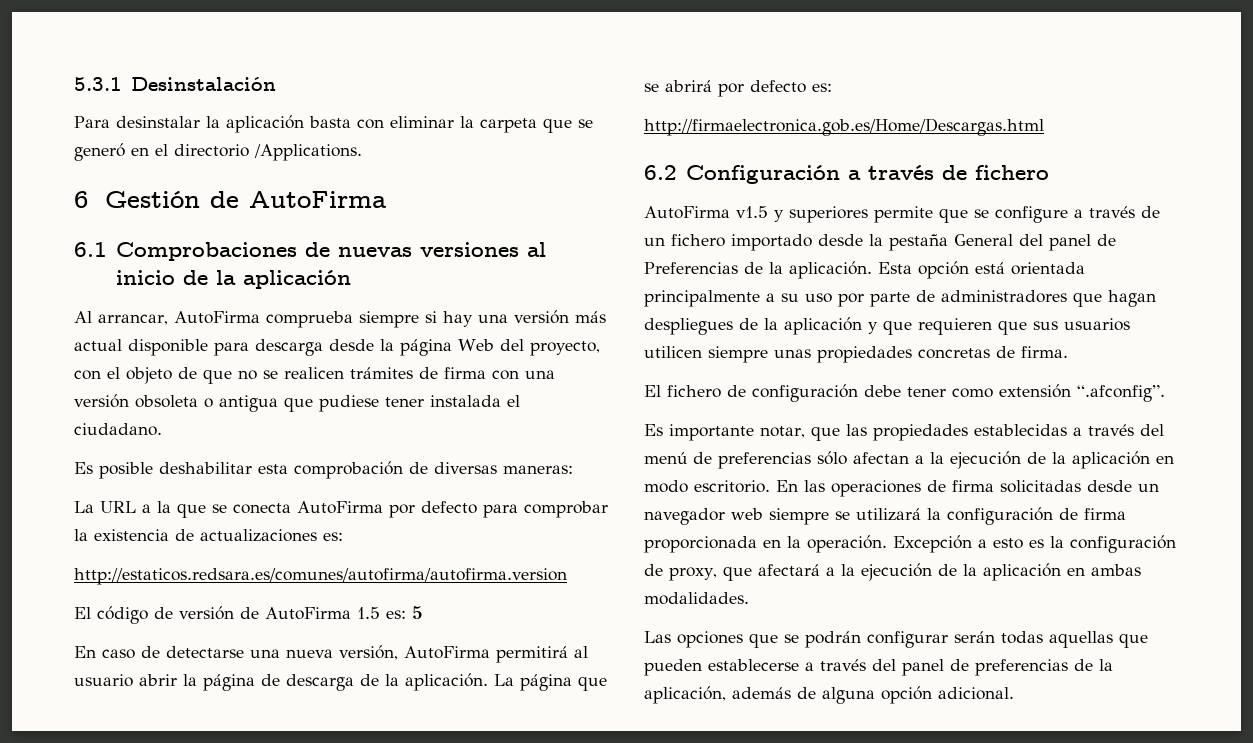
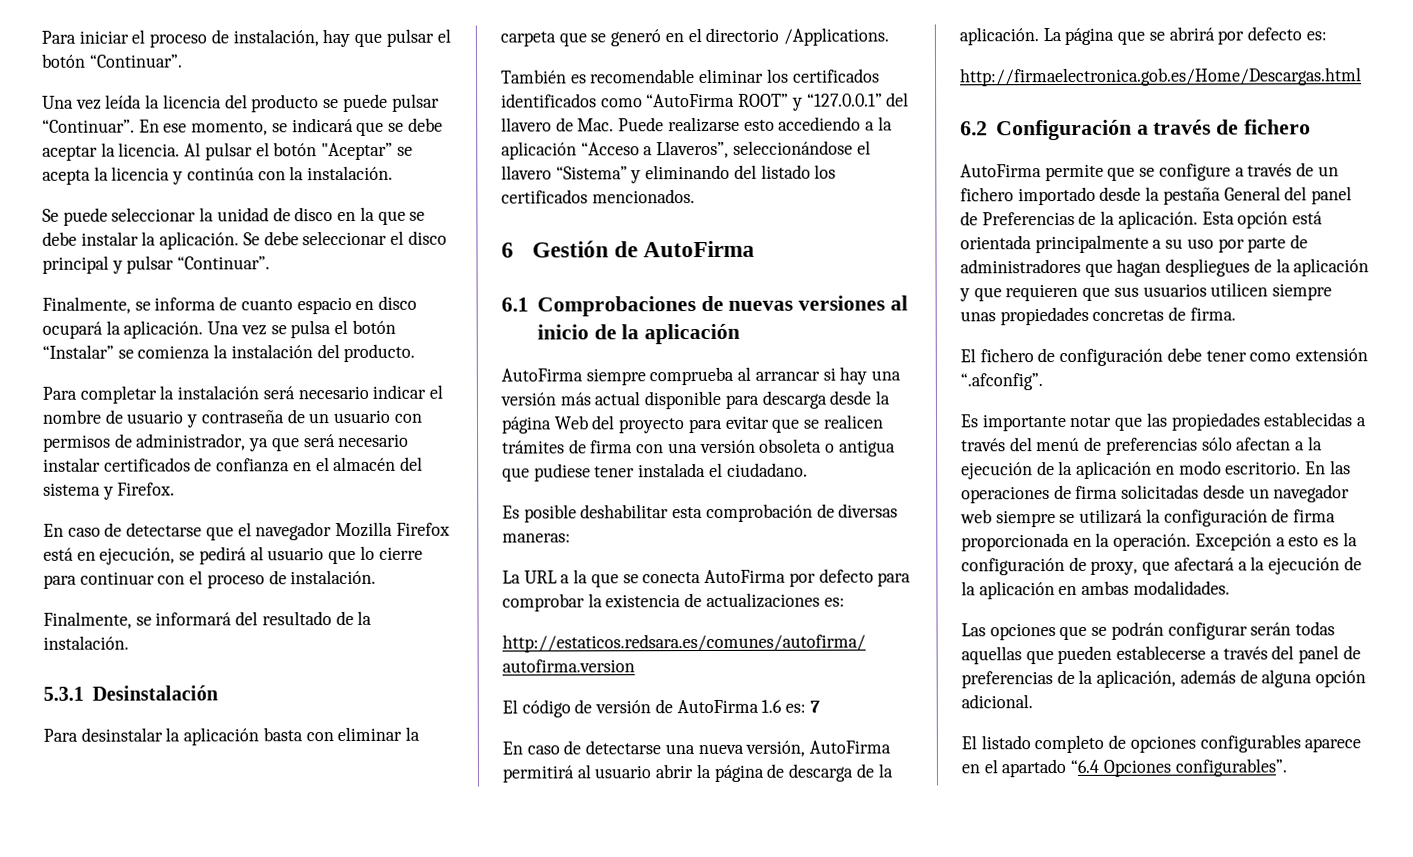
(74, 84) none -> [41,28,451,48] [41,53,182,68] [42,93,440,113] [42,117,443,136] [42,142,413,161] [42,165,394,185] [42,206,426,226] [42,230,447,250] [42,255,271,274] [42,295,418,315] [42,319,396,339] [42,343,416,363] [42,384,444,404] [42,409,422,428] [43,433,410,452] [43,456,424,473] [43,482,176,500] [43,521,450,541] [43,545,423,565] [43,569,377,589] [43,610,373,629] [43,635,129,650] Para iniciar el proceso de instalación, hay que pulsar el botón “Continuar”. // Una vez leída la licencia del producto se puede pulsar “Continuar”. En ese momento, se indicará que se debe aceptar la licencia. Al pulsar el botón "Aceptar” se acepta la licencia y continúa con la instalación. // Se puede seleccionar la unidad de disco en la que se debe instalar la aplicación. Se debe seleccionar el disco principal y pulsar “Continuar”. // Finalmente, se informa de cuanto espacio en disco ocupará la aplicación. Una vez se pulsa el botón “Instalar” se comienza la instalación del producto. // Para completar la instalación será necesario indicar el nombre de usuario y contraseña de un usuario con permisos de administrador, ya que será necesario instalar certificados de confianza en el almacén del sistema y Firefox. // En caso de detectarse que el navegador Mozilla Firefox está en ejecución, se pedirá al usuario que lo cierre para continuar con el proceso de instalación. // Finalmente, se informará del resultado de la instalación. //
(362, 152) none -> [500,68,880,84] [501,92,910,111] [501,116,893,133] [501,140,871,160] [501,164,837,184] [501,189,695,204] // También es recomendable eliminar los certificados identificados como “AutoFirma ROOT” y “127.0.0.1” del llavero de Mac. Puede realizarse esto accediendo a la aplicación “Acceso a Llaveros”, seleccionándose el llavero “Sistema” y eliminando del listado los certificados mencionados.
[74,311,419,328] Al arrancar, AutoFirma comprueba siempre -> [501,366,820,386] AutoFirma siempre comprueba al arrancar
[529,341,600,356] [74,367,257,384] proyecto, con el objeto de que no -> [618,415,801,434] proyecto para evitar que
[357,606,423,619] 1.5 es: 5 -> [761,699,820,713] 1.6 es: 7
[736,206,868,223] v1.5 y superiores -> (1042, 171) none
[760,426,805,438] notar, -> [1069,415,1112,427] notar
(1014, 693) none -> [961,734,1362,754] [961,758,1287,778] // El listado completo de opciones configurables aparece en el apartado “6.4 Opciones configurables”.

